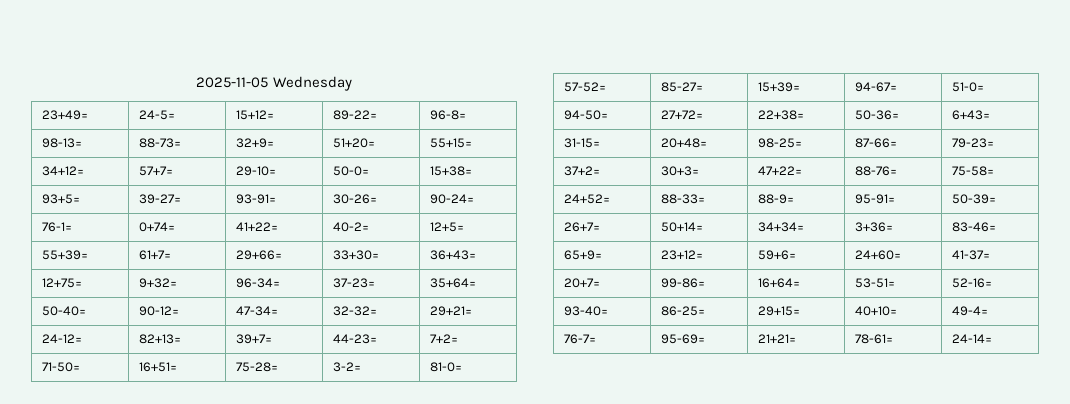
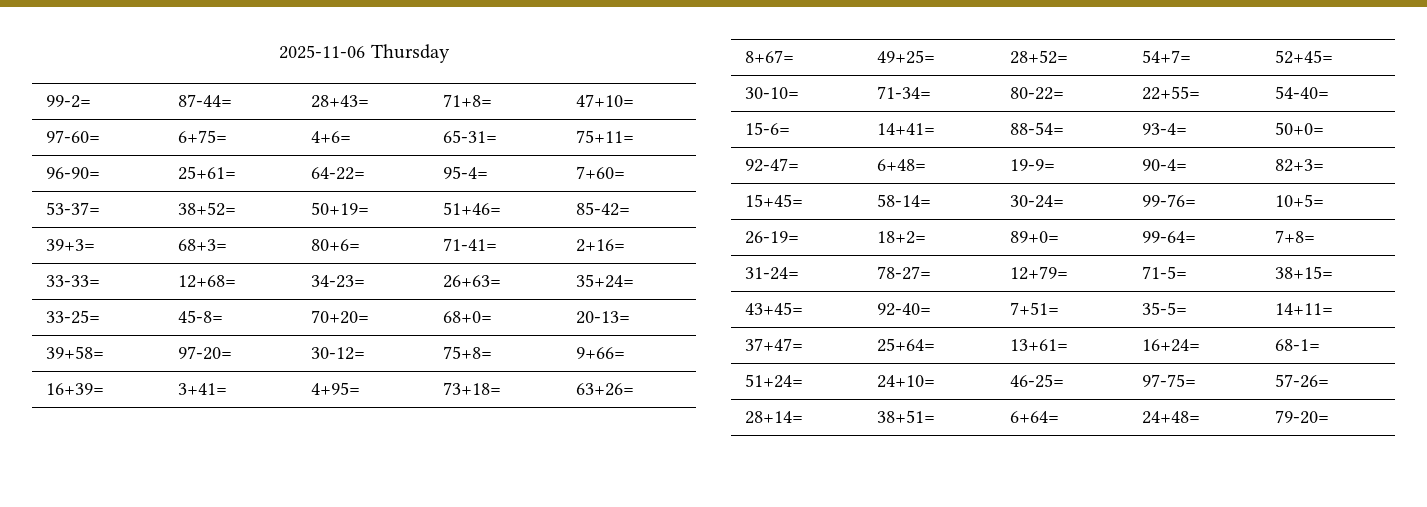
[196,76,352,91] [42,110,89,120] [139,110,176,120] [236,110,275,120] [333,110,378,120] [430,110,467,120] [42,138,83,148] [139,138,182,148] [236,138,275,148] [333,138,376,148] [430,138,473,148] [42,166,85,176] [139,166,174,176] [236,166,277,176] [333,166,370,176] [430,166,473,176] [42,194,81,204] [139,194,182,204] [236,194,277,204] [333,194,378,204] [430,194,475,204] [42,222,73,232] [139,222,176,232] [236,222,279,231] [333,222,370,232] [430,222,465,232] [42,250,89,260] [139,250,172,260] [236,250,283,260] [333,250,380,260] [430,250,477,260] [42,278,83,288] [139,278,178,288] [236,278,281,288] [333,278,376,288] [430,278,477,288] [42,306,87,316] [139,306,180,316] [236,306,279,316] [333,306,378,316] [430,306,473,316] [42,334,83,343] [139,334,182,344] [236,334,273,344] [333,334,378,344] [430,334,459,343] [42,362,81,372] [139,362,178,372] [236,362,279,372] [333,362,362,372] [430,362,463,372] [564,82,607,92] [661,82,704,92] [758,82,801,92] [855,82,898,92] [952,82,985,92] [564,110,609,120] [661,110,704,119] [758,110,805,120] [855,110,900,120] [952,110,991,120] [564,138,601,148] [661,138,708,148] [758,138,803,148] [855,138,898,148] [952,138,995,148] [564,166,601,176] [661,166,700,176] [758,166,803,175] [855,166,898,176] [952,166,995,176] [564,194,611,204] [661,194,706,204] [758,194,795,204] [855,194,896,204] [952,194,997,204] [564,222,601,232] [661,222,704,232] [758,222,805,232] [855,222,894,232] [952,222,997,232] [564,250,603,260] [661,250,704,260] [758,250,797,260] [855,250,902,260] [952,250,991,260] [564,278,601,288] [661,278,706,288] [758,278,801,288] [855,278,896,288] [952,278,993,288] [564,306,609,316] [661,306,706,316] [758,306,801,316] [855,306,898,316] [952,306,989,316] [564,334,597,344] [661,334,706,344] [758,334,797,343] [855,334,894,344] [952,334,993,343] 2025-11-05 Wednesday // 23+49= | 24-5= | 15+12= | 89-22= | 96-8= // 98-13= | 88-73= | 32+9= | 51+20= | 55+15= // 34+12= | 57+7= | 29-10= | 50-0= | 15+38= // 93+5= | 39-27= | 93-91= | 30-26= | 90-24= // 76-1= | 0+74= | 41+22= | 40-2= | 12+5= // 55+39= | 61+7= | 29+66= | 33+30= | 36+43= // 12+75= | 9+32= | 96-34= | 37-23= | 35+64= // 50-40= | 90-12= | 47-34= | 32-32= | 29+21= // 24-12= | 82+13= | 39+7= | 44-23= | 7+2= // 71-50= | 16+51= | 75-28= | 3-2= | 81-0= // 57-52= | 85-27= | 15+39= | 94-67= | 51-0= // 94-50= | 27+72= | 22+38= | 50-36= | 6+43= // 31-15= | 20+48= | 98-25= | 87-66= | 79-23= // 37+2= | 30+3= | 47+22= | 88-76= | 75-58= // 24+52= | 88-33= | 88-9= | 95-91= | 50-39= // 26+7= | 50+14= | 34+34= | 3+36= | 83-46= // 65+9= | 23+12= | 59+6= | 24+60= | 41-37= // 20+7= | 99-86= | 16+64= | 53-51= | 52-16= // 93-40= | 86-25= | 29+15= | 40+10= | 49-4= // 76-7= | 95-69= | 21+21= | 78-61= | 24-14= -> [279,44,450,63] [45,95,91,108] [177,94,232,107] [310,95,369,108] [442,94,492,107] [575,94,634,107] [45,130,100,143] [177,130,227,143] [310,131,351,143] [442,130,497,143] [575,130,634,143] [45,167,100,179] [177,166,236,180] [310,167,365,180] [442,166,488,179] [575,166,625,179] [45,202,100,215] [177,202,236,216] [310,202,369,215] [442,202,501,215] [575,202,630,216] [45,239,95,251] [177,239,227,251] [310,239,360,251] [442,238,497,251] [575,239,625,252] [45,275,100,287] [177,275,236,288] [310,275,365,288] [442,275,501,288] [575,274,634,288] [45,310,100,324] [177,310,223,323] [310,310,369,324] [442,311,492,323] [575,311,630,324] [45,346,104,359] [177,346,232,360] [310,347,365,360] [442,346,492,359] [575,347,625,359] [45,383,104,395] [177,383,227,395] [310,382,360,395] [442,382,501,395] [575,383,634,396] [744,50,794,63] [876,50,935,64] [1009,50,1068,64] [1141,50,1191,63] [1274,50,1333,64] [744,87,799,99] [876,86,931,99] [1009,87,1064,100] [1141,86,1200,100] [1274,86,1329,99] [744,122,790,135] [876,123,935,135] [1009,122,1064,135] [1141,123,1187,135] [1274,122,1324,135] [744,158,799,172] [876,159,926,171] [1009,159,1055,171] [1141,159,1187,171] [1274,159,1324,172] [744,194,803,207] [876,194,931,207] [1009,195,1064,208] [1141,194,1196,207] [1274,194,1324,207] [744,231,799,244] [876,231,926,244] [1009,231,1059,243] [1141,231,1196,243] [1274,230,1315,243] [744,267,799,280] [876,266,931,280] [1009,266,1068,280] [1141,266,1187,279] [1274,266,1333,279] [744,302,803,315] [876,303,931,316] [1009,302,1059,315] [1141,302,1187,315] [1274,303,1333,315] [744,338,803,351] [876,338,935,352] [1009,339,1068,351] [1141,339,1200,352] [1274,339,1320,351] [744,374,803,388] [876,375,935,388] [1009,374,1064,388] [1141,374,1196,387] [1274,374,1329,388] [744,411,803,424] [876,410,935,423] [1009,411,1059,423] [1141,411,1200,424] [1274,410,1329,424] 2025-11-06 Thursday // 99-2= | 87-44= | 28+43= | 71+8= | 47+10= // 97-60= | 6+75= | 4+6= | 65-31= | 75+11= // 96-90= | 25+61= | 64-22= | 95-4= | 7+60= // 53-37= | 38+52= | 50+19= | 51+46= | 85-42= // 39+3= | 68+3= | 80+6= | 71-41= | 2+16= // 33-33= | 12+68= | 34-23= | 26+63= | 35+24= // 33-25= | 45-8= | 70+20= | 68+0= | 20-13= // 39+58= | 97-20= | 30-12= | 75+8= | 9+66= // 16+39= | 3+41= | 4+95= | 73+18= | 63+26= // 8+67= | 49+25= | 28+52= | 54+7= | 52+45= // 30-10= | 71-34= | 80-22= | 22+55= | 54-40= // 15-6= | 14+41= | 88-54= | 93-4= | 50+0= // 92-47= | 6+48= | 19-9= | 90-4= | 82+3= // 15+45= | 58-14= | 30-24= | 99-76= | 10+5= // 26-19= | 18+2= | 89+0= | 99-64= | 7+8= // 31-24= | 78-27= | 12+79= | 71-5= | 38+15= // 43+45= | 92-40= | 7+51= | 35-5= | 14+11= // 37+47= | 25+64= | 13+61= | 16+24= | 68-1= // 51+24= | 24+10= | 46-25= | 97-75= | 57-26= // 28+14= | 38+51= | 6+64= | 24+48= | 79-20=

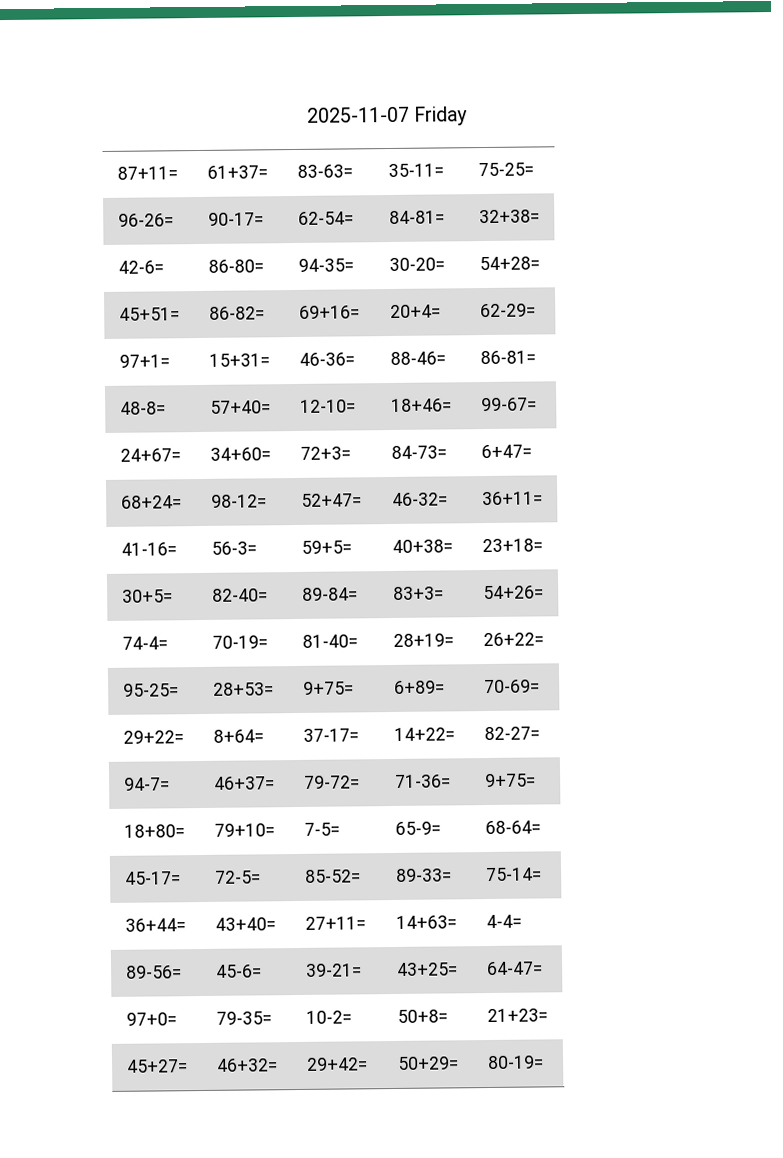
[279,44,450,63] [45,95,91,108] [177,94,232,107] [310,95,369,108] [442,94,492,107] [575,94,634,107] [45,130,100,143] [177,130,227,143] [310,131,351,143] [442,130,497,143] [575,130,634,143] [45,167,100,179] [177,166,236,180] [310,167,365,180] [442,166,488,179] [575,166,625,179] [45,202,100,215] [177,202,236,216] [310,202,369,215] [442,202,501,215] [575,202,630,216] [45,239,95,251] [177,239,227,251] [310,239,360,251] [442,238,497,251] [575,239,625,252] [45,275,100,287] [177,275,236,288] [310,275,365,288] [442,275,501,288] [575,274,634,288] [45,310,100,324] [177,310,223,323] [310,310,369,324] [442,311,492,323] [575,311,630,324] [45,346,104,359] [177,346,232,360] [310,347,365,360] [442,346,492,359] [575,347,625,359] [45,383,104,395] [177,383,227,395] [310,382,360,395] [442,382,501,395] [575,383,634,396] [744,50,794,63] [876,50,935,64] [1009,50,1068,64] [1141,50,1191,63] [1274,50,1333,64] [744,87,799,99] [876,86,931,99] [1009,87,1064,100] [1141,86,1200,100] [1274,86,1329,99] [744,122,790,135] [876,123,935,135] [1009,122,1064,135] [1141,123,1187,135] [1274,122,1324,135] [744,158,799,172] [876,159,926,171] [1009,159,1055,171] [1141,159,1187,171] [1274,159,1324,172] [744,194,803,207] [876,194,931,207] [1009,195,1064,208] [1141,194,1196,207] [1274,194,1324,207] [744,231,799,244] [876,231,926,244] [1009,231,1059,243] [1141,231,1196,243] [1274,230,1315,243] [744,267,799,280] [876,266,931,280] [1009,266,1068,280] [1141,266,1187,279] [1274,266,1333,279] [744,302,803,315] [876,303,931,316] [1009,302,1059,315] [1141,302,1187,315] [1274,303,1333,315] [744,338,803,351] [876,338,935,352] [1009,339,1068,351] [1141,339,1200,352] [1274,339,1320,351] [744,374,803,388] [876,375,935,388] [1009,374,1064,388] [1141,374,1196,387] [1274,374,1329,388] [744,411,803,424] [876,410,935,423] [1009,411,1059,423] [1141,411,1200,424] [1274,410,1329,424] 2025-11-06 Thursday // 99-2= | 87-44= | 28+43= | 71+8= | 47+10= // 97-60= | 6+75= | 4+6= | 65-31= | 75+11= // 96-90= | 25+61= | 64-22= | 95-4= | 7+60= // 53-37= | 38+52= | 50+19= | 51+46= | 85-42= // 39+3= | 68+3= | 80+6= | 71-41= | 2+16= // 33-33= | 12+68= | 34-23= | 26+63= | 35+24= // 33-25= | 45-8= | 70+20= | 68+0= | 20-13= // 39+58= | 97-20= | 30-12= | 75+8= | 9+66= // 16+39= | 3+41= | 4+95= | 73+18= | 63+26= // 8+67= | 49+25= | 28+52= | 54+7= | 52+45= // 30-10= | 71-34= | 80-22= | 22+55= | 54-40= // 15-6= | 14+41= | 88-54= | 93-4= | 50+0= // 92-47= | 6+48= | 19-9= | 90-4= | 82+3= // 15+45= | 58-14= | 30-24= | 99-76= | 10+5= // 26-19= | 18+2= | 89+0= | 99-64= | 7+8= // 31-24= | 78-27= | 12+79= | 71-5= | 38+15= // 43+45= | 92-40= | 7+51= | 35-5= | 14+11= // 37+47= | 25+64= | 13+61= | 16+24= | 68-1= // 51+24= | 24+10= | 46-25= | 97-75= | 57-26= // 28+14= | 38+51= | 6+64= | 24+48= | 79-20= -> [306,106,469,126] [116,166,178,180] [206,165,268,179] [296,164,353,178] [387,163,444,178] [477,162,534,177] [117,213,174,227] [207,212,264,226] [297,211,354,225] [388,210,445,225] [478,209,540,224] [117,260,164,274] [207,259,264,273] [297,258,354,272] [388,257,445,272] [478,256,540,271] [118,307,180,321] [208,306,265,320] [298,305,360,319] [389,304,441,319] [479,303,536,318] [118,354,170,368] [208,353,270,367] [298,352,355,366] [389,351,446,366] [479,350,536,365] [119,401,166,415] [209,400,271,414] [299,399,356,413] [390,398,452,413] [480,397,537,412] [119,448,181,462] [209,447,271,461] [299,446,351,460] [390,445,447,460] [480,444,532,459] [120,495,182,509] [210,494,267,508] [300,493,362,507] [391,492,448,506] [481,491,543,506] [120,542,177,556] [210,541,257,555] [300,540,352,554] [391,539,453,553] [481,538,543,553] [121,589,173,603] [211,588,268,602] [301,587,358,601] [392,586,444,600] [482,585,544,600] [121,636,168,650] [211,635,268,649] [301,634,358,648] [392,633,454,647] [482,632,544,647] [122,683,179,697] [212,682,274,696] [302,681,354,695] [393,680,445,694] [483,679,540,694] [122,730,184,744] [212,729,264,743] [302,728,359,742] [393,727,455,741] [483,726,540,741] [123,777,170,791] [213,776,275,790] [303,775,360,789] [394,774,451,788] [484,773,536,788] [123,824,185,838] [213,823,275,837] [303,822,340,836] [394,821,441,835] [484,820,541,835] [124,871,181,885] [214,870,261,884] [304,869,361,883] [395,868,452,882] [485,867,542,882] [124,918,186,932] [214,917,276,931] [304,916,366,930] [395,915,457,929] [485,914,522,929] [125,965,182,979] [215,964,262,978] [305,963,362,977] [396,962,458,976] [486,961,543,976] [125,1012,177,1026] [215,1011,272,1025] [305,1010,352,1024] [396,1009,448,1023] [486,1008,548,1023] [126,1059,188,1073] [216,1058,278,1072] [306,1057,368,1071] [397,1056,459,1070] [487,1055,544,1070] 2025-11-07 Friday // 87+11= | 61+37= | 83-63= | 35-11= | 75-25= // 96-26= | 90-17= | 62-54= | 84-81= | 32+38= // 42-6= | 86-80= | 94-35= | 30-20= | 54+28= // 45+51= | 86-82= | 69+16= | 20+4= | 62-29= // 97+1= | 15+31= | 46-36= | 88-46= | 86-81= // 48-8= | 57+40= | 12-10= | 18+46= | 99-67= // 24+67= | 34+60= | 72+3= | 84-73= | 6+47= // 68+24= | 98-12= | 52+47= | 46-32= | 36+11= // 41-16= | 56-3= | 59+5= | 40+38= | 23+18= // 30+5= | 82-40= | 89-84= | 83+3= | 54+26= // 74-4= | 70-19= | 81-40= | 28+19= | 26+22= // 95-25= | 28+53= | 9+75= | 6+89= | 70-69= // 29+22= | 8+64= | 37-17= | 14+22= | 82-27= // 94-7= | 46+37= | 79-72= | 71-36= | 9+75= // 18+80= | 79+10= | 7-5= | 65-9= | 68-64= // 45-17= | 72-5= | 85-52= | 89-33= | 75-14= // 36+44= | 43+40= | 27+11= | 14+63= | 4-4= // 89-56= | 45-6= | 39-21= | 43+25= | 64-47= // 97+0= | 79-35= | 10-2= | 50+8= | 21+23= // 45+27= | 46+32= | 29+42= | 50+29= | 80-19=

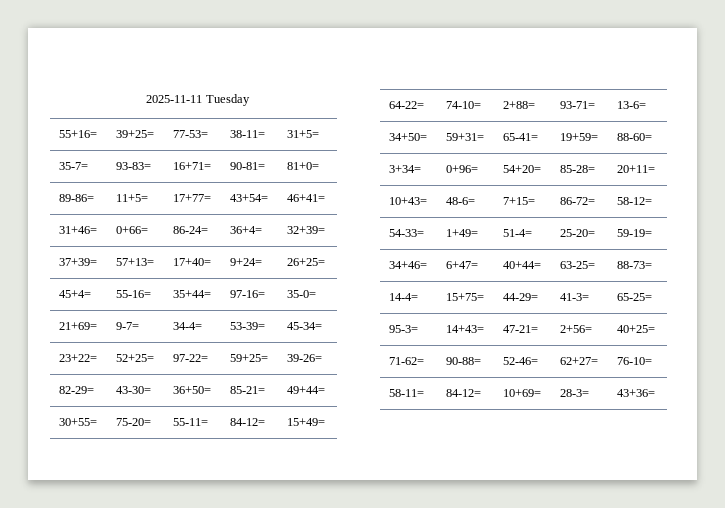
[306,106,469,126] [116,166,178,180] [206,165,268,179] [296,164,353,178] [387,163,444,178] [477,162,534,177] [117,213,174,227] [207,212,264,226] [297,211,354,225] [388,210,445,225] [478,209,540,224] [117,260,164,274] [207,259,264,273] [297,258,354,272] [388,257,445,272] [478,256,540,271] [118,307,180,321] [208,306,265,320] [298,305,360,319] [389,304,441,319] [479,303,536,318] [118,354,170,368] [208,353,270,367] [298,352,355,366] [389,351,446,366] [479,350,536,365] [119,401,166,415] [209,400,271,414] [299,399,356,413] [390,398,452,413] [480,397,537,412] [119,448,181,462] [209,447,271,461] [299,446,351,460] [390,445,447,460] [480,444,532,459] [120,495,182,509] [210,494,267,508] [300,493,362,507] [391,492,448,506] [481,491,543,506] [120,542,177,556] [210,541,257,555] [300,540,352,554] [391,539,453,553] [481,538,543,553] [121,589,173,603] [211,588,268,602] [301,587,358,601] [392,586,444,600] [482,585,544,600] [121,636,168,650] [211,635,268,649] [301,634,358,648] [392,633,454,647] [482,632,544,647] [122,683,179,697] [212,682,274,696] [302,681,354,695] [393,680,445,694] [483,679,540,694] [122,730,184,744] [212,729,264,743] [302,728,359,742] [393,727,455,741] [483,726,540,741] [123,777,170,791] [213,776,275,790] [303,775,360,789] [394,774,451,788] [484,773,536,788] [123,824,185,838] [213,823,275,837] [303,822,340,836] [394,821,441,835] [484,820,541,835] [124,871,181,885] [214,870,261,884] [304,869,361,883] [395,868,452,882] [485,867,542,882] [124,918,186,932] [214,917,276,931] [304,916,366,930] [395,915,457,929] [485,914,522,929] [125,965,182,979] [215,964,262,978] [305,963,362,977] [396,962,458,976] [486,961,543,976] [125,1012,177,1026] [215,1011,272,1025] [305,1010,352,1024] [396,1009,448,1023] [486,1008,548,1023] [126,1059,188,1073] [216,1058,278,1072] [306,1057,368,1071] [397,1056,459,1070] [487,1055,544,1070] 2025-11-07 Friday // 87+11= | 61+37= | 83-63= | 35-11= | 75-25= // 96-26= | 90-17= | 62-54= | 84-81= | 32+38= // 42-6= | 86-80= | 94-35= | 30-20= | 54+28= // 45+51= | 86-82= | 69+16= | 20+4= | 62-29= // 97+1= | 15+31= | 46-36= | 88-46= | 86-81= // 48-8= | 57+40= | 12-10= | 18+46= | 99-67= // 24+67= | 34+60= | 72+3= | 84-73= | 6+47= // 68+24= | 98-12= | 52+47= | 46-32= | 36+11= // 41-16= | 56-3= | 59+5= | 40+38= | 23+18= // 30+5= | 82-40= | 89-84= | 83+3= | 54+26= // 74-4= | 70-19= | 81-40= | 28+19= | 26+22= // 95-25= | 28+53= | 9+75= | 6+89= | 70-69= // 29+22= | 8+64= | 37-17= | 14+22= | 82-27= // 94-7= | 46+37= | 79-72= | 71-36= | 9+75= // 18+80= | 79+10= | 7-5= | 65-9= | 68-64= // 45-17= | 72-5= | 85-52= | 89-33= | 75-14= // 36+44= | 43+40= | 27+11= | 14+63= | 4-4= // 89-56= | 45-6= | 39-21= | 43+25= | 64-47= // 97+0= | 79-35= | 10-2= | 50+8= | 21+23= // 45+27= | 46+32= | 29+42= | 50+29= | 80-19= -> [146,94,250,106] [59,130,98,138] [116,130,155,138] [173,130,209,138] [230,130,266,138] [287,130,320,138] [59,162,89,170] [116,162,152,170] [173,162,212,170] [230,162,266,170] [287,162,320,170] [59,194,95,202] [116,194,149,202] [173,194,212,202] [230,194,269,202] [287,194,326,202] [59,226,98,234] [116,226,149,234] [173,226,209,234] [230,226,263,234] [287,226,326,234] [59,258,98,266] [116,258,155,266] [173,258,212,266] [230,258,263,266] [287,258,326,266] [59,290,92,298] [116,290,152,298] [173,290,212,298] [230,290,266,298] [287,290,317,298] [59,322,98,330] [116,322,140,330] [173,322,203,330] [230,322,266,330] [287,322,323,330] [59,354,98,362] [116,354,155,362] [173,354,209,362] [230,354,269,362] [287,354,323,362] [59,386,95,394] [116,386,152,394] [173,386,212,394] [230,386,266,394] [287,386,326,394] [59,418,98,426] [116,418,152,426] [173,418,209,426] [230,418,266,426] [287,418,326,426] [389,101,425,109] [446,101,482,109] [503,101,536,109] [560,101,596,109] [617,101,647,109] [389,133,428,141] [446,133,485,141] [503,133,539,141] [560,133,599,141] [617,133,653,141] [389,165,422,173] [446,165,479,173] [503,165,542,173] [560,165,596,173] [617,165,656,173] [389,197,428,205] [446,197,476,205] [503,197,536,205] [560,197,596,205] [617,197,653,205] [389,229,425,237] [446,229,479,237] [503,229,533,237] [560,229,596,237] [617,229,653,237] [389,261,428,269] [446,261,479,269] [503,261,542,269] [560,261,596,269] [617,261,653,269] [389,293,419,301] [446,293,485,301] [503,293,539,301] [560,293,590,301] [617,293,653,301] [389,325,419,333] [446,325,485,333] [503,325,539,333] [560,325,593,333] [617,325,656,333] [389,357,425,365] [446,357,482,365] [503,357,539,365] [560,357,599,365] [617,357,653,365] [389,389,425,397] [446,389,482,397] [503,389,542,397] [560,389,590,397] [617,389,656,397] 2025-11-11 Tuesday // 55+16= | 39+25= | 77-53= | 38-11= | 31+5= // 35-7= | 93-83= | 16+71= | 90-81= | 81+0= // 89-86= | 11+5= | 17+77= | 43+54= | 46+41= // 31+46= | 0+66= | 86-24= | 36+4= | 32+39= // 37+39= | 57+13= | 17+40= | 9+24= | 26+25= // 45+4= | 55-16= | 35+44= | 97-16= | 35-0= // 21+69= | 9-7= | 34-4= | 53-39= | 45-34= // 23+22= | 52+25= | 97-22= | 59+25= | 39-26= // 82-29= | 43-30= | 36+50= | 85-21= | 49+44= // 30+55= | 75-20= | 55-11= | 84-12= | 15+49= // 64-22= | 74-10= | 2+88= | 93-71= | 13-6= // 34+50= | 59+31= | 65-41= | 19+59= | 88-60= // 3+34= | 0+96= | 54+20= | 85-28= | 20+11= // 10+43= | 48-6= | 7+15= | 86-72= | 58-12= // 54-33= | 1+49= | 51-4= | 25-20= | 59-19= // 34+46= | 6+47= | 40+44= | 63-25= | 88-73= // 14-4= | 15+75= | 44-29= | 41-3= | 65-25= // 95-3= | 14+43= | 47-21= | 2+56= | 40+25= // 71-62= | 90-88= | 52-46= | 62+27= | 76-10= // 58-11= | 84-12= | 10+69= | 28-3= | 43+36=

